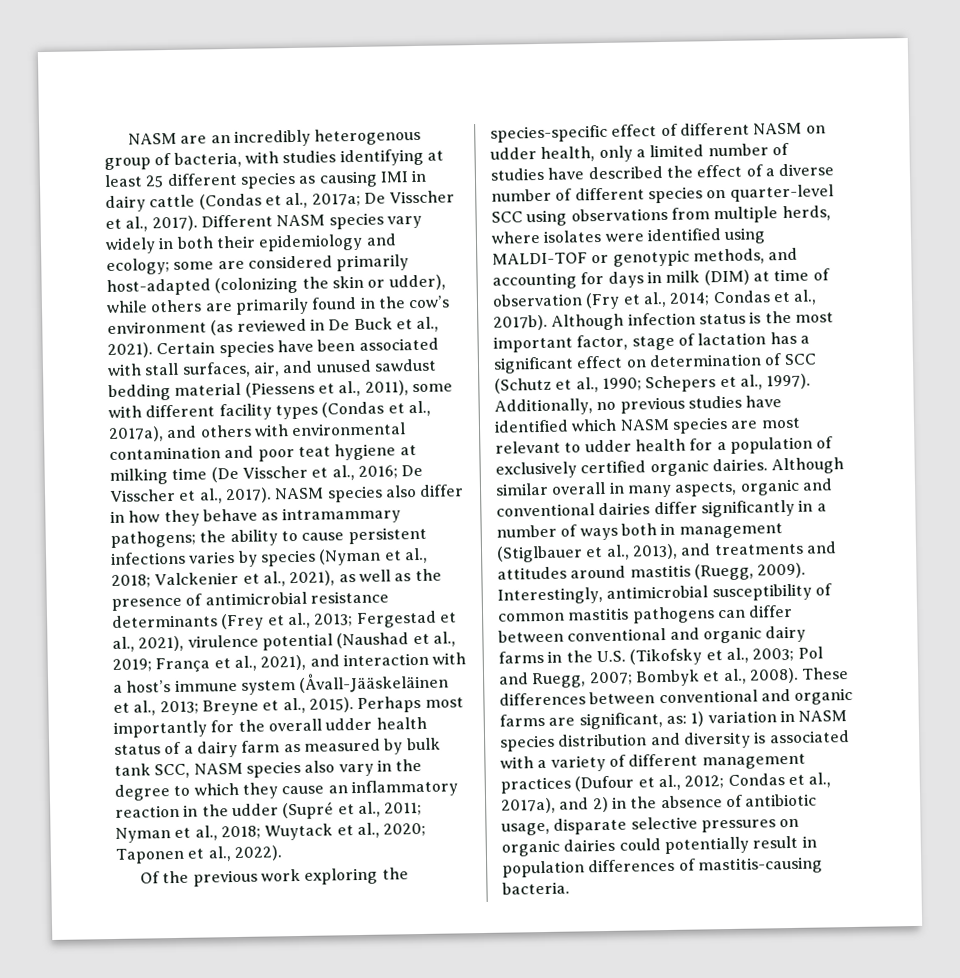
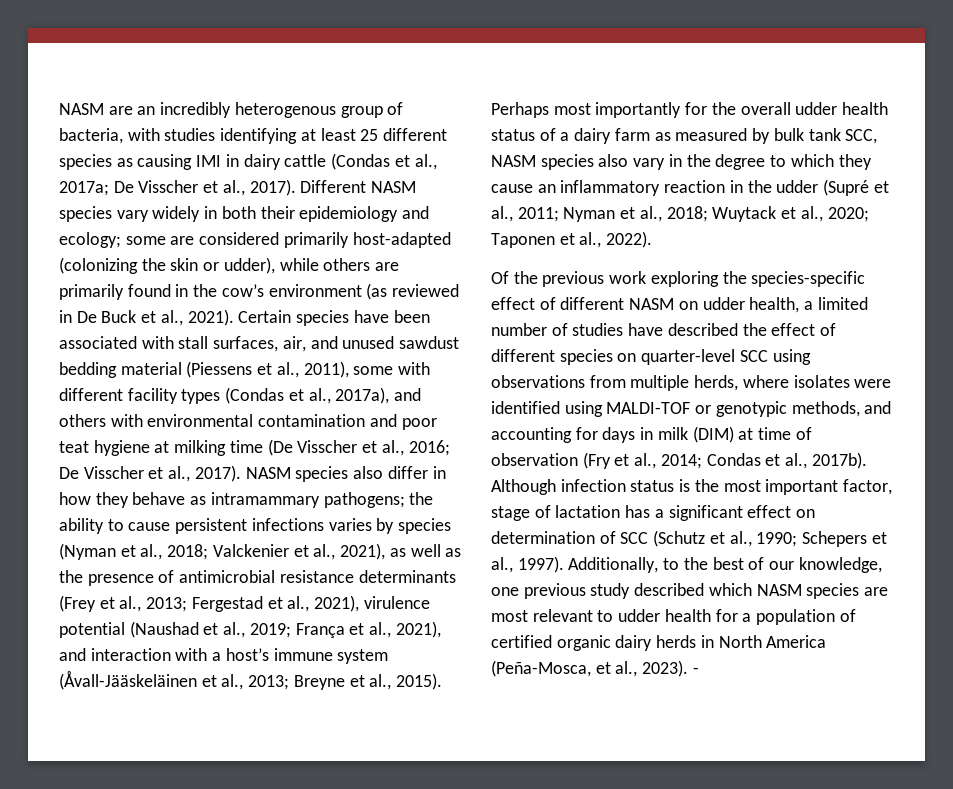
[598,145,633,163] only -> (800, 305) none
[764,163,835,177] [491,188,573,202] a diverse number of -> (837, 329) none
[596,395,783,414] [494,419,569,433] no previous studies have identified -> [663,557,882,573] [491,583,705,599] to the best of our knowledge, one previous study described
[495,461,577,479] exclusively -> (856, 615) none
[711,457,845,475] [495,478,833,498] [496,499,827,518] [496,522,783,541] [496,541,837,563] [497,562,807,581] [497,583,832,605] [498,604,794,624] [498,625,807,644] [498,646,823,666] [498,667,850,689] [499,687,854,706] [499,709,848,730] [500,730,850,752] [500,753,806,772] [500,772,832,794] [501,793,818,814] [501,816,800,836] [501,835,817,857] [502,856,823,878] [502,881,570,895] dairies. Although similar overall in many aspects, organic and conventional dairies differ significantly in a number of ways both in management (Stiglbauer et al., 2013), and treatments and attitudes around mastitis (Ruegg, 2009). Interestingly, antimicrobial susceptibility of common mastitis pathogens can differ between conventional and organic dairy farms in the U.S. (Tikofsky et al., 2003; Pol and Ruegg, 2007; Bombyk et al., 2008). These differences between conventional and organic farms are significant, as: 1) variation in NASM species distribution and diversity is associated with a variety of different management practices (Dufour et al., 2012; Condas et al., 2017a), and 2) in the absence of antibiotic usage, disparate selective pressures on organic dairies could potentially result in population differences of mastitis-causing bacteria. -> [615,635,827,651] [491,660,699,677] dairy herds in North America (Peña-Mosca, et al., 2023). -

